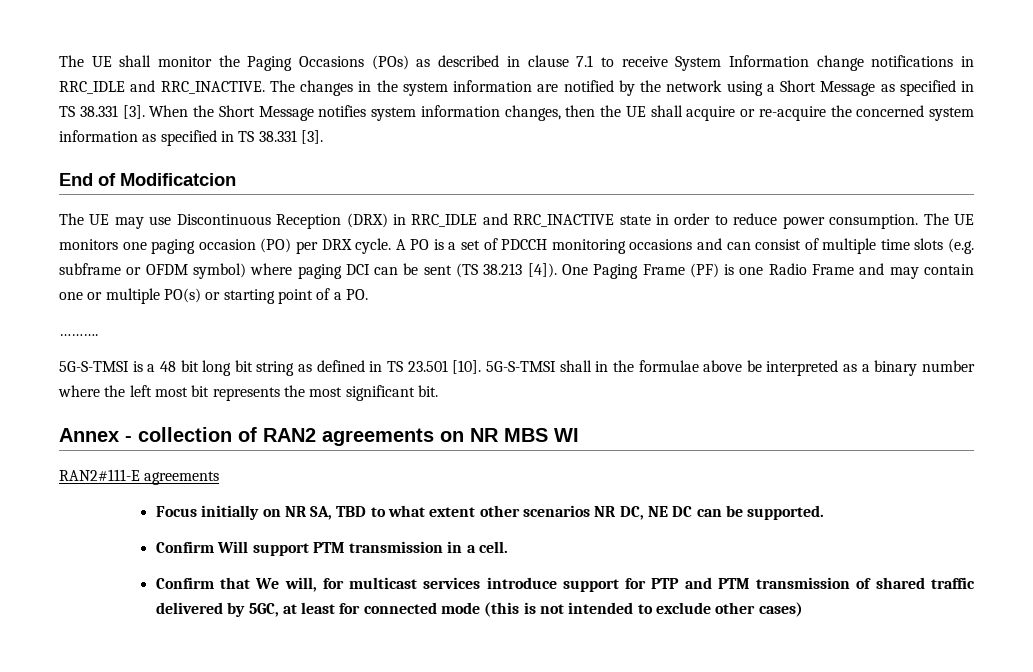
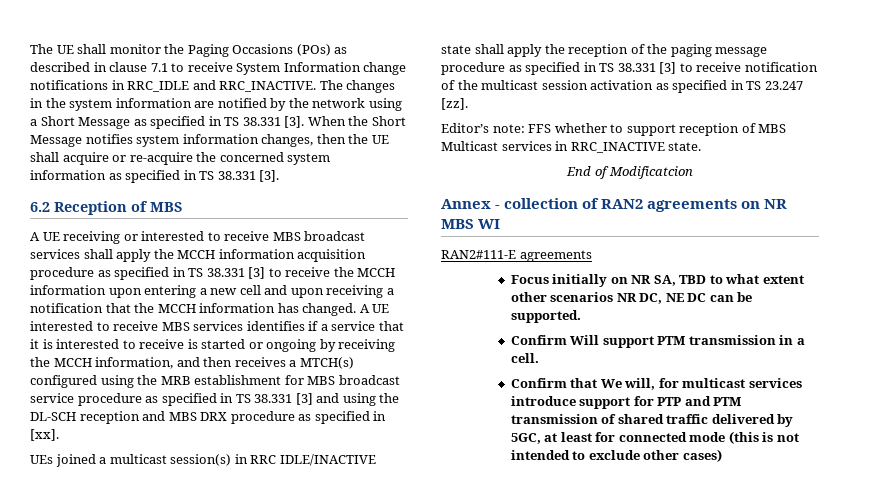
[59,173,236,186] [59,213,975,229] [59,238,975,254] [59,263,975,279] [59,288,368,304] [59,334,98,336] [59,360,975,376] [58,385,438,401] End of Modificatcion // The UE may use Discontinuous Reception (DRX) in RRC_IDLE and RRC_INACTIVE state in order to reduce power consumption. The UE monitors one paging occasion (PO) per DRX cycle. A PO is a set of PDCCH monitoring occasions and can consist of multiple time slots (e.g. subframe or OFDM symbol) where paging DCI can be sent (TS 38.213 [4]). One Paging Frame (PF) is one Radio Frame and may contain one or multiple PO(s) or starting point of a PO. // ………. // 5G-S-TMSI is a 48 bit long bit string as defined in TS 23.501 [10]. 5G-S-TMSI shall in the formulae above be interpreted as a binary number where the left most bit represents the most significant bit. -> [30,201,183,215] [30,231,366,244] [30,249,367,262] [30,267,396,280] [30,285,394,298] [30,303,390,316] [30,321,404,331] [30,339,396,352] [30,357,354,369] [30,375,400,388] [30,393,400,406] [30,411,387,424] [30,429,59,441] [30,454,376,467] [441,44,768,57] [441,62,818,75] [441,80,803,93] [441,98,468,110] [441,123,787,136] [441,141,702,153] [566,166,693,179] 6.2 Reception of MBS // A UE receiving or interested to receive MBS broadcast services shall apply the MCCH information acquisition procedure as specified in TS 38.331 [3] to receive the MCCH information upon entering a new cell and upon receiving a notification that the MCCH information has changed. A UE interested to receive MBS services identifies if a service that it is interested to receive is started or ongoing by receiving the MCCH information, and then receives a MTCH(s) configured using the MRB establishment for MBS broadcast service procedure as specified in TS 38.331 [3] and using the DL-SCH reception and MBS DRX procedure as specified in [xx]. // UEs joined a multicast session(s) in RRC IDLE/INACTIVE state shall apply the reception of the paging message procedure as specified in TS 38.331 [3] to receive notification of the multicast session activation as specified in TS 23.247 [zz]. // Editor’s note: FFS whether to support reception of MBS Multicast services in RRC_INACTIVE state. // End of Modificatcion

